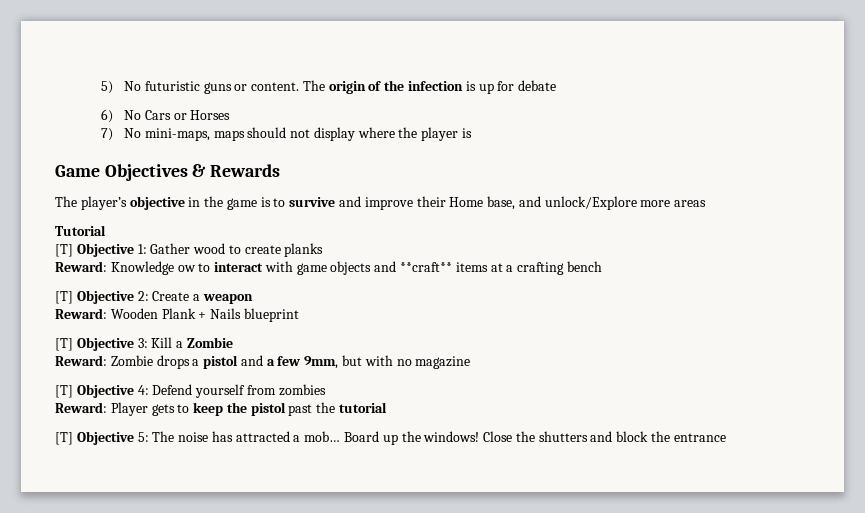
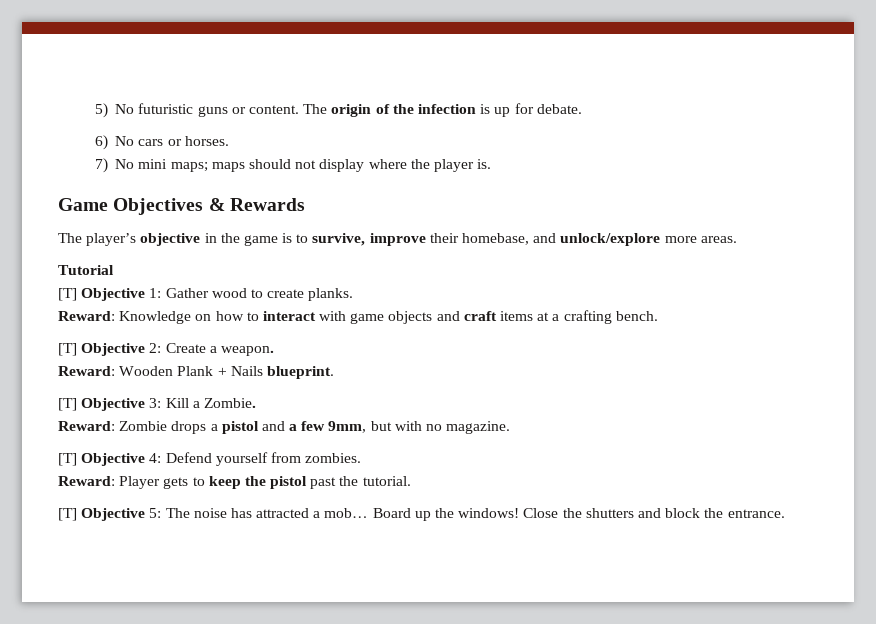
[518,80,557,91] debate -> [536,104,582,114] debate.
[144,110,231,120] Cars or Horses -> [138,136,229,146] cars or horses.
[144,128,210,141] mini-maps, -> [138,159,208,172] mini maps;
[461,128,472,138] is -> [477,159,492,169] is.
[289,196,707,210] survive and improve their Home base, and unlock/Explore more areas -> [312,233,737,246] survive, improve their homebase, and unlock/explore more areas.
[284,243,324,257] planks -> [308,288,354,301] planks.
[177,265,196,272] ow -> [195,311,244,321] on how
[400,262,453,272] **craft** -> [463,311,497,321] craft
[566,261,602,272] bench -> [615,311,658,321] bench.
[202,294,253,304] weapon -> [220,346,274,356] weapon.
[243,308,299,322] blueprint -> [266,366,334,379] blueprint.
[186,337,233,348] Zombie -> [203,398,256,408] Zombie.
[415,356,471,369] magazine -> [446,421,511,434] magazine.
[278,384,326,396] zombies -> [305,453,362,463] zombies.
[339,402,388,413] tutorial -> [362,476,411,486] tutorial.
[673,433,726,442] entrance -> [727,509,785,518] entrance.

